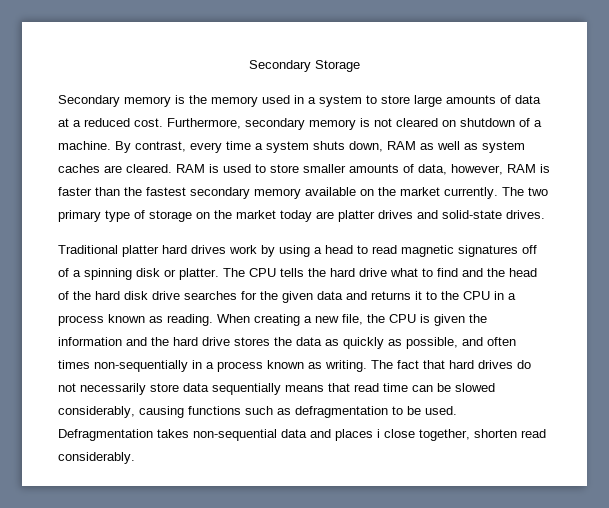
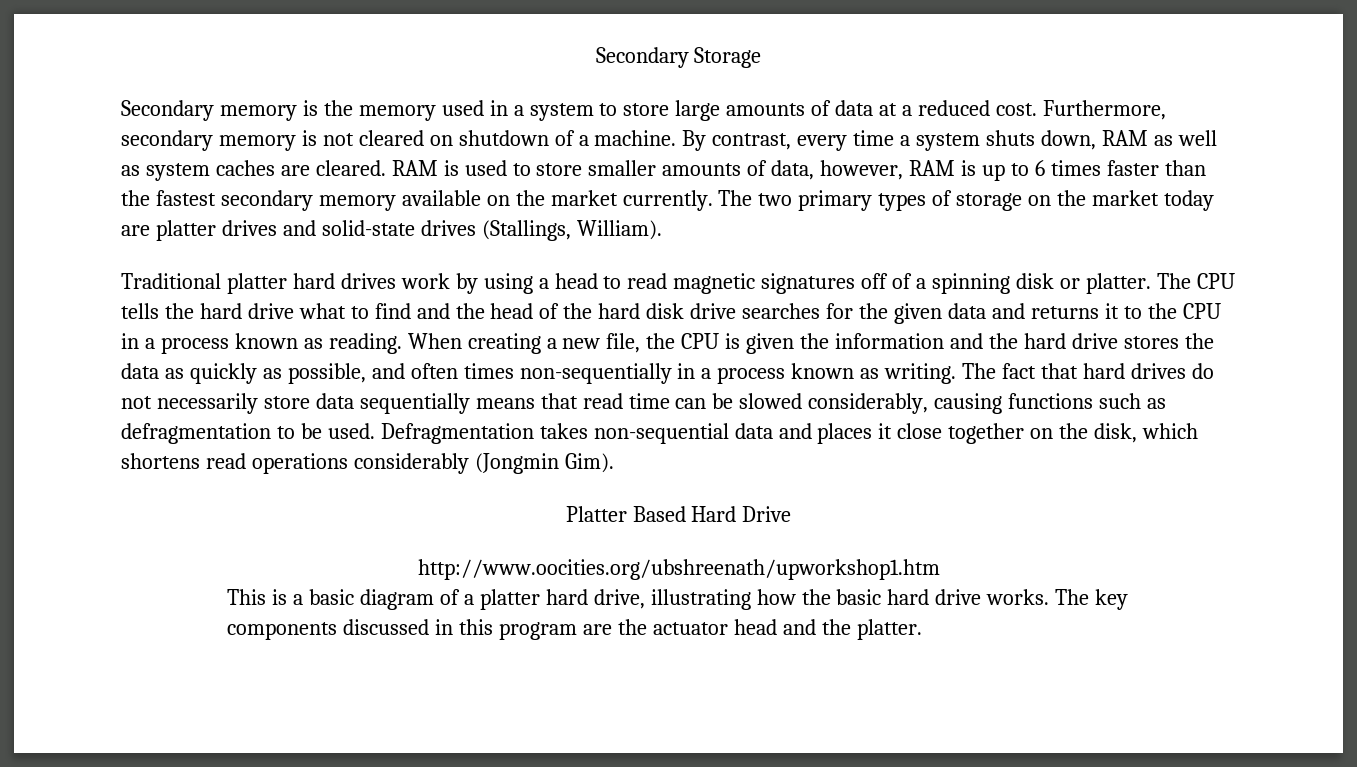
(550, 168) none -> [981,160,1101,181] up to 6 times
[105,210,130,222] type -> [878,193,927,211] types
[506,210,545,219] drives. -> [420,220,662,241] drives (Stallings, William).
[377,429,546,441] [58,452,135,464] i close together, shorten read considerably. -> [878,423,1199,444] [121,453,614,474] [565,506,792,522] [417,559,940,580] [227,589,1129,610] [227,619,922,640] it close together on the disk, which shortens read operations considerably (Jongmin Gim). // Platter Based Hard Drive // http://www.oocities.org/ubshreenath/upworkshop1.htm // This is a basic diagram of a platter hard drive, illustrating how the basic hard drive works. The key components discussed in this program are the actuator head and the platter.

